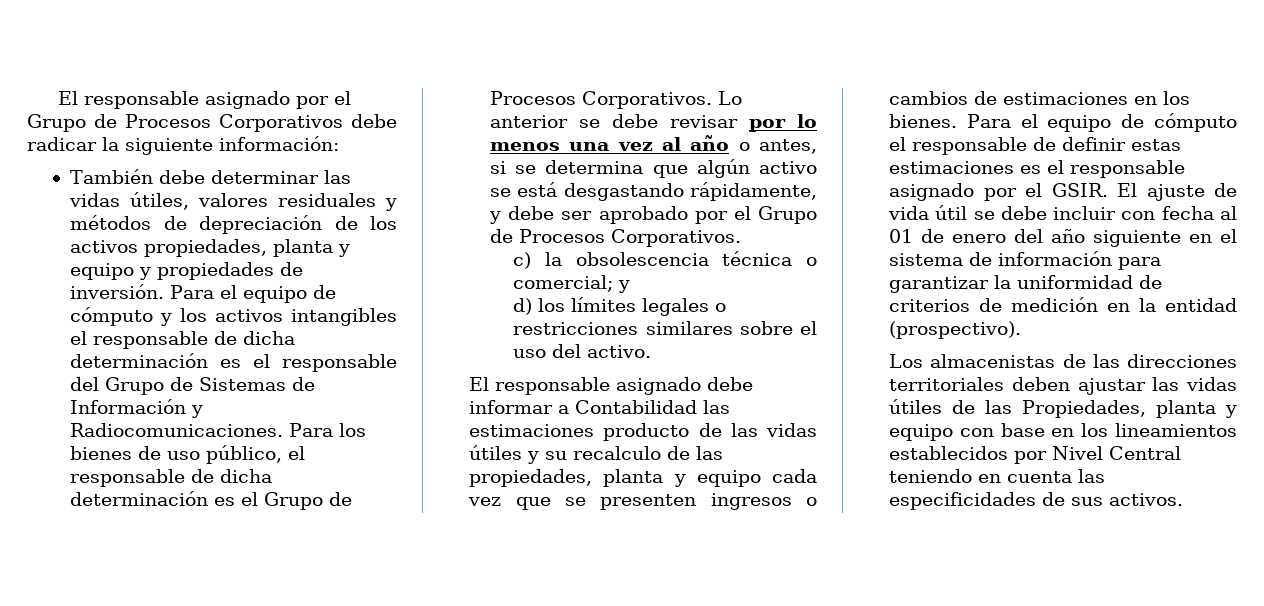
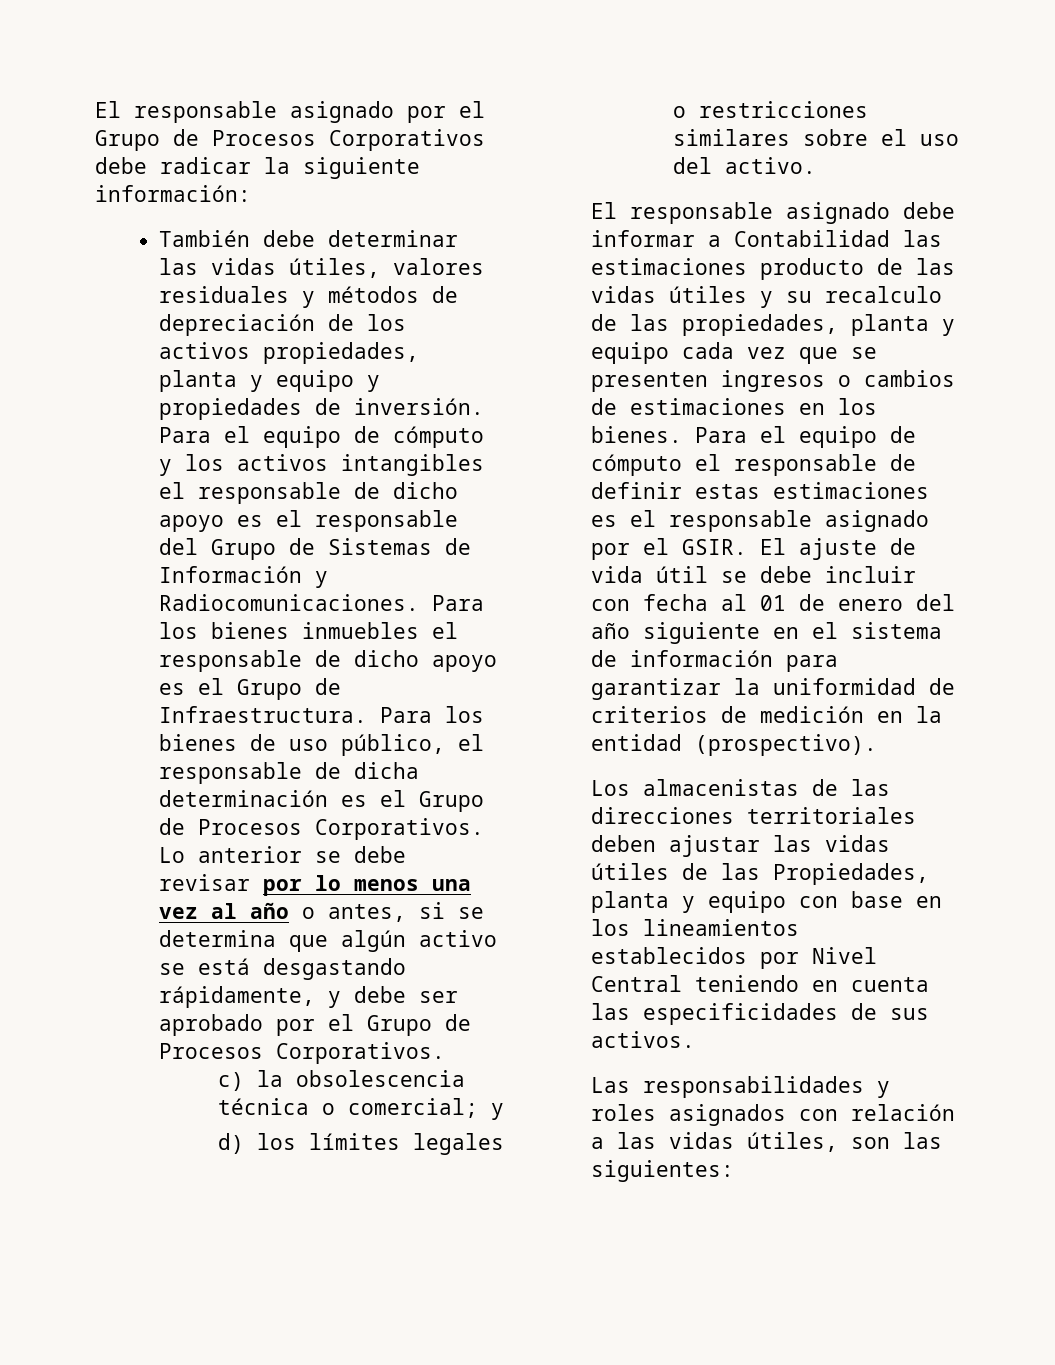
[243,331,296,345] [70,353,209,368] dicha determinación -> [393,482,459,499] [159,515,225,532] dicho apoyo
(133, 453) none -> [302,622,459,639] [159,650,498,672] [159,678,342,700] [159,706,485,723] [159,734,238,751] inmuebles el responsable de dicho apoyo es el Grupo de Infraestructura. Para los bienes
(1184, 499) none -> [590,1076,890,1098] [590,1104,955,1126] [590,1132,942,1152] [590,1160,734,1182] // Las responsabilidades y roles asignados con relación a las vidas útiles, son las siguientes:

